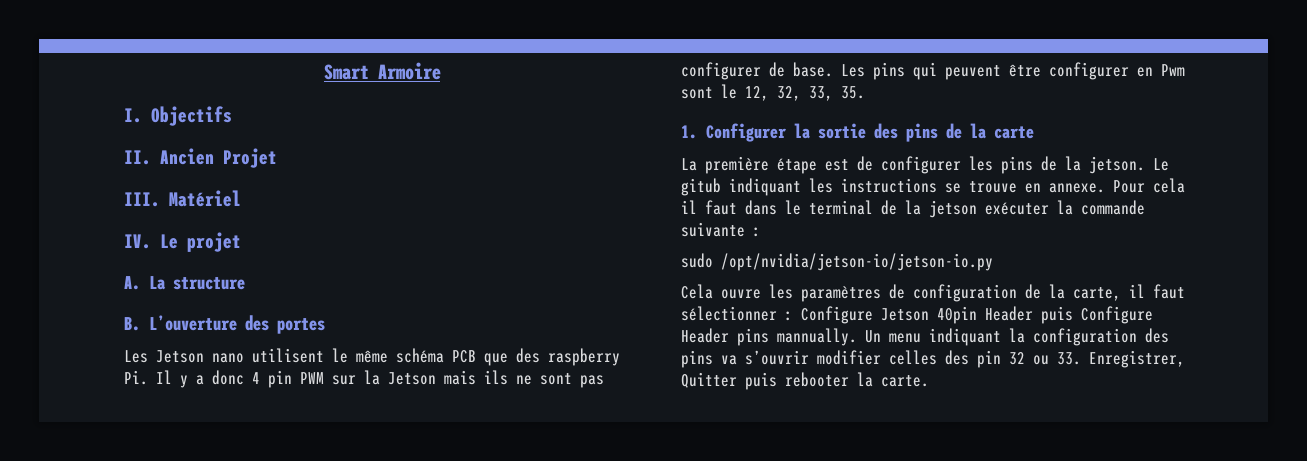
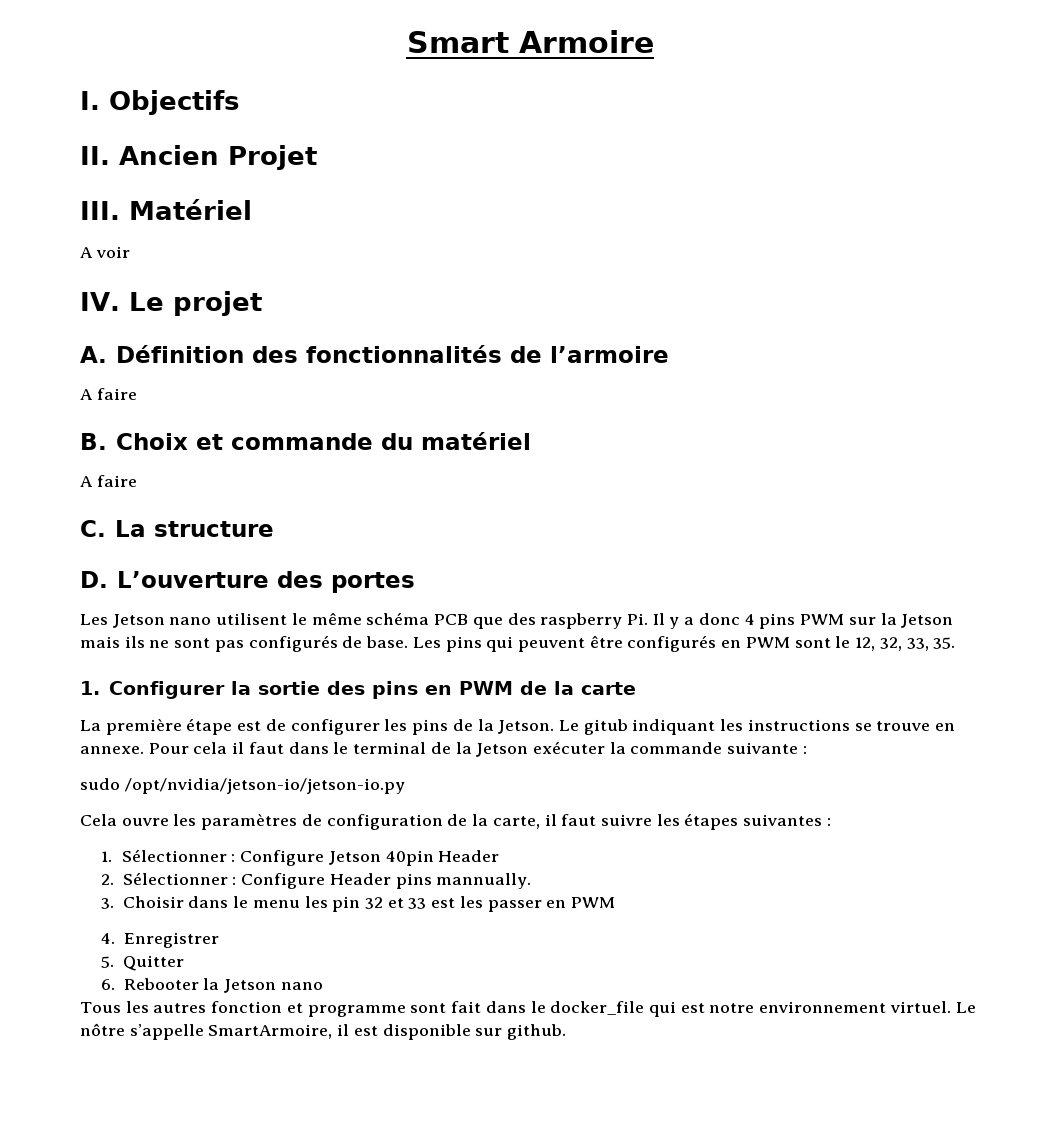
(241, 198) none -> [80,246,130,258] // A voir
(140, 283) none -> [115,345,669,363] [80,388,137,400] [80,432,531,450] [80,475,137,487] [80,520,106,537] Définition des fonctionnalités de l’armoire // A faire // B. Choix et commande du matériel // A faire // C.
[124,317,140,331] B. -> [80,571,108,588] D.
[268,370,292,388] pin -> [759,613,796,629] pins
[681,62,761,80] configurer -> [248,635,338,652] configurés
[1049,62,1185,80] configurer en Pwm -> [627,635,790,652] configurés en PWM
(938, 132) none -> [424,681,513,695] en PWM
[1089,156,1145,174] jetson. -> [498,720,555,734] Jetson.
[929,200,977,218] jetson -> [476,743,529,757] Jetson
[681,306,777,321] sélectionner -> [600,813,831,830] [100,849,227,862] suivre les étapes suivantes : // 1. Sélectionner
[1041,306,1073,324] puis -> [100,872,237,885] // 2. Sélectionner :
[865,328,1169,346] [681,350,1185,368] [681,372,929,390] Un menu indiquant la configuration des pins va s’ouvrir modifier celles des pin 32 ou 33. Enregistrer, Quitter puis rebooter la carte. -> [100,896,616,912] [100,932,219,948] [100,955,184,971] [100,978,323,993] [80,1001,976,1017] [80,1023,567,1040] // 3. Choisir dans le menu les pin 32 et 33 est les passer en PWM // 4. Enregistrer // 5. Quitter // 6. Rebooter la Jetson nano // Tous les autres fonction et programme sont fait dans le docker_file qui est notre environnement virtuel. Le nôtre s’appelle SmartArmoire, il est disponible sur github.

